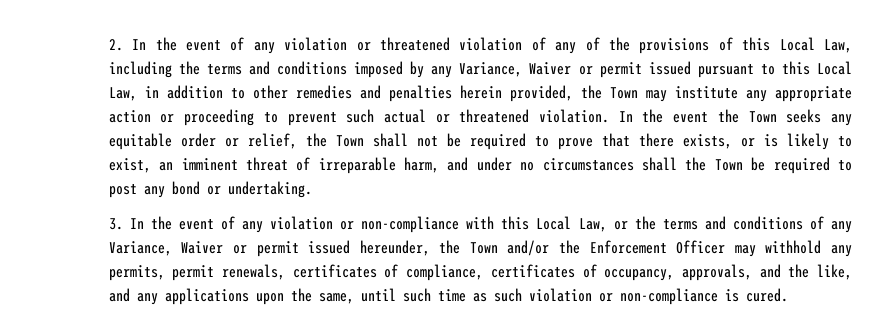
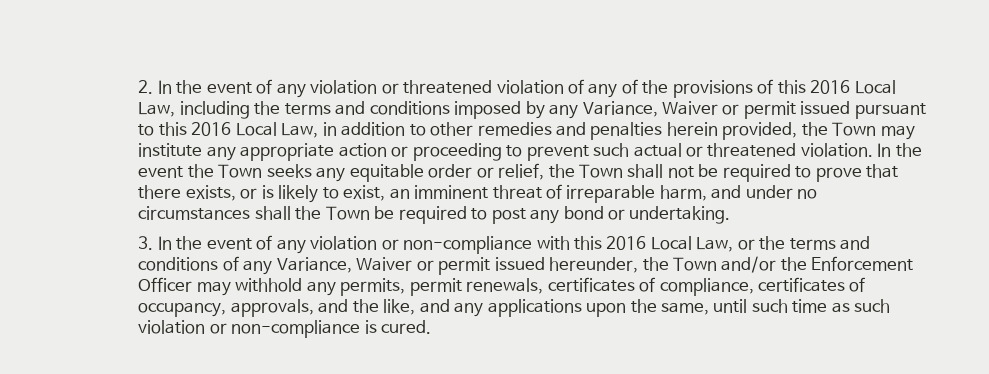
(771, 44) none -> [810,80,851,94] 2016
(810, 68) none -> [191,122,232,136] 2016
(530, 223) none -> [606,236,647,250] 2016

